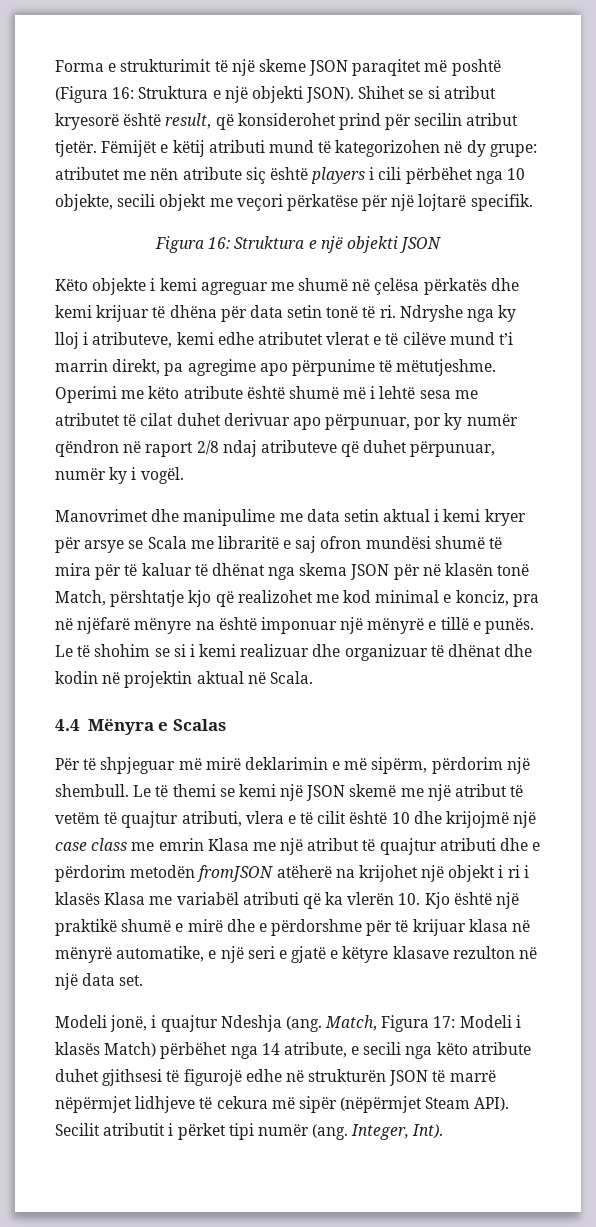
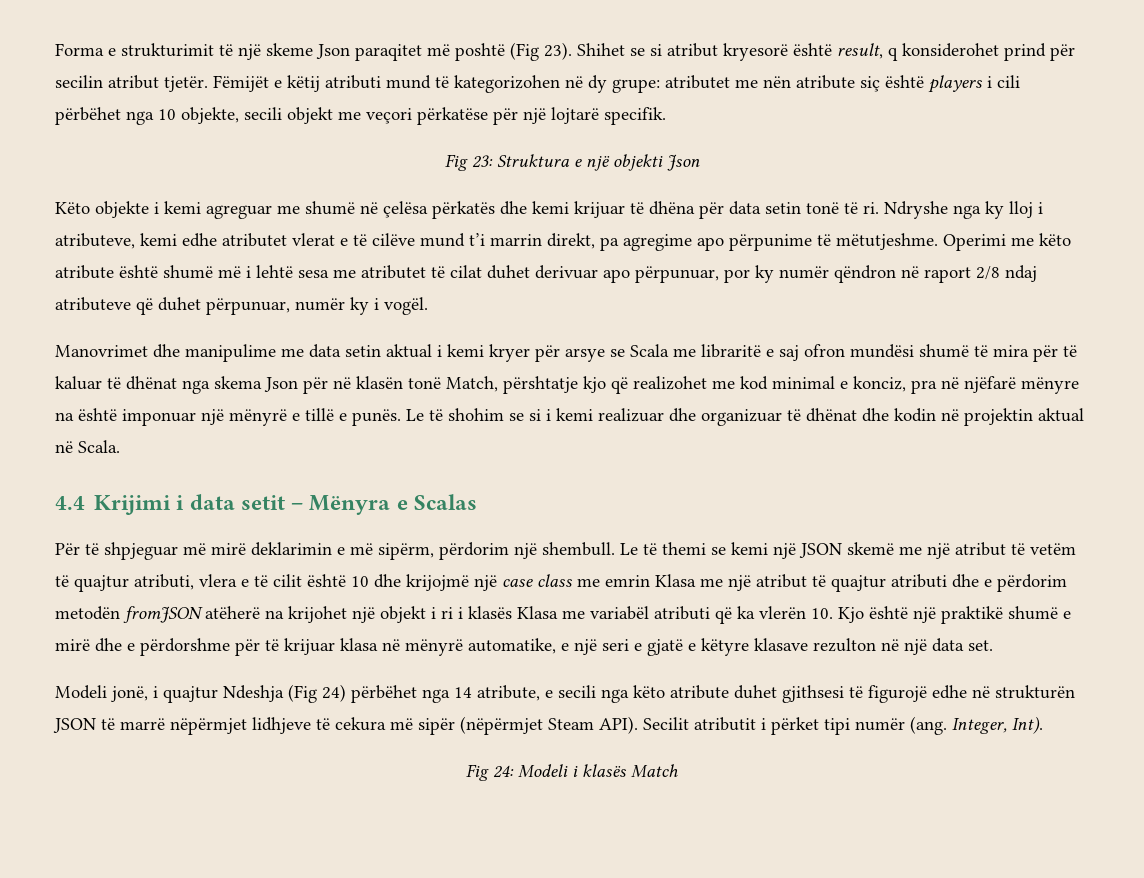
[309,60,349,76] JSON -> [316,44,350,59] Json
[55,86,355,103] (Figura 16: Struktura e një objekti JSON). -> [510,42,572,61] (Fig 23).
[215,114,234,130] që -> [888,47,898,61] q
[154,236,442,253] Figura 16: Struktura e një objekti JSON -> [444,154,700,171] Fig 23: Struktura e një objekti Json
[350,564,390,580] JSON -> [264,377,298,392] Json
(80, 725) none -> [94,494,304,515] Krijimi i data setit –
[285,1015,521,1032] [55,1042,157,1057] (ang. Match, Figura 17: Modeli i klasës Match) -> [288,684,346,703] (Fig 24)
(444, 1131) none -> [466,764,678,781] // Fig 24: Modeli i klasës Match

